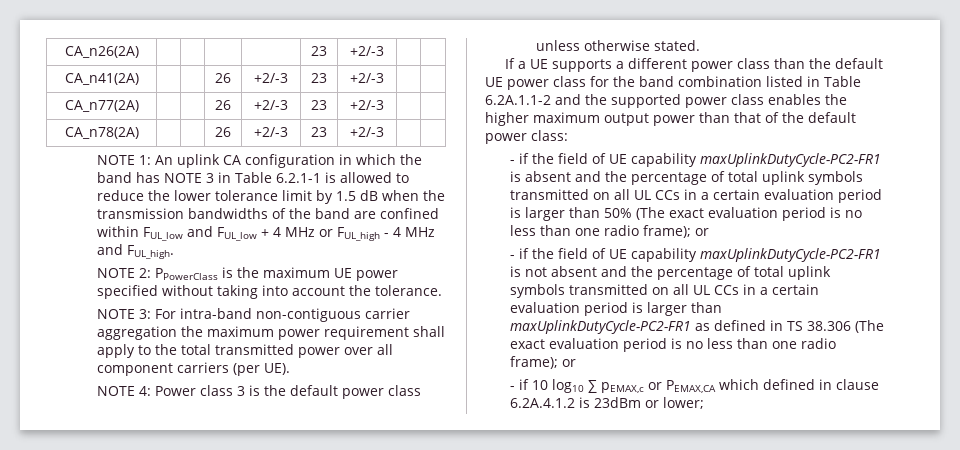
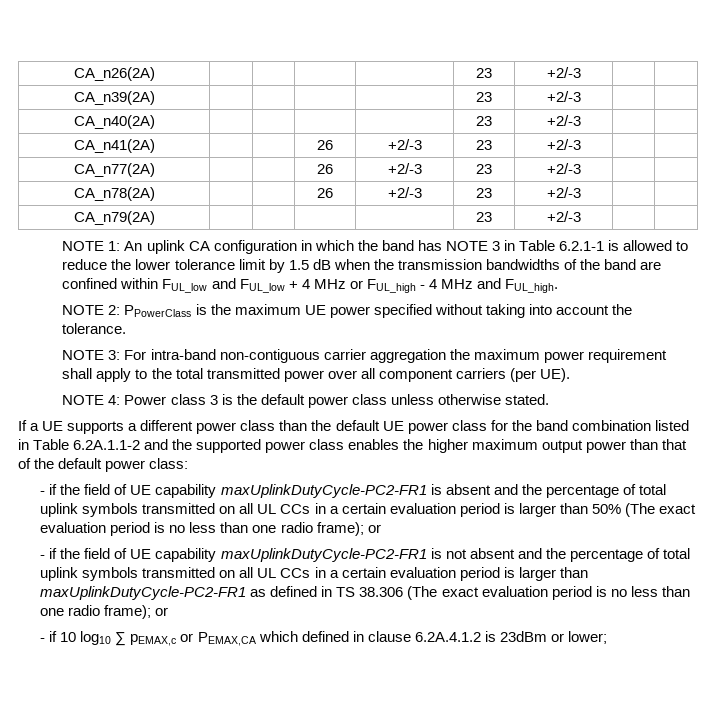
(384, 51) none -> [73,91,155,105] [476,92,492,102] [546,91,581,102] [73,115,155,129] [476,116,492,126] [546,115,581,126] // CA_n39(2A) | | | | | 23 | +2/-3 | | // CA_n40(2A) | | | | | 23 | +2/-3 | |
(384, 132) none -> [73,211,155,225] [476,212,492,222] [546,211,581,222] // CA_n79(2A) | | | | | 23 | +2/-3 | |

